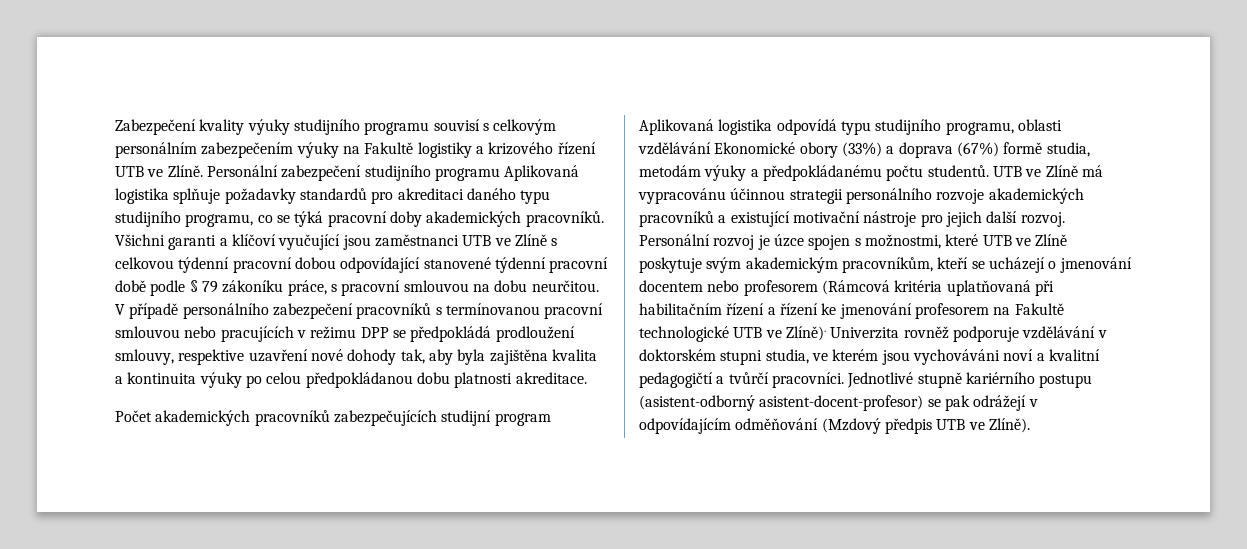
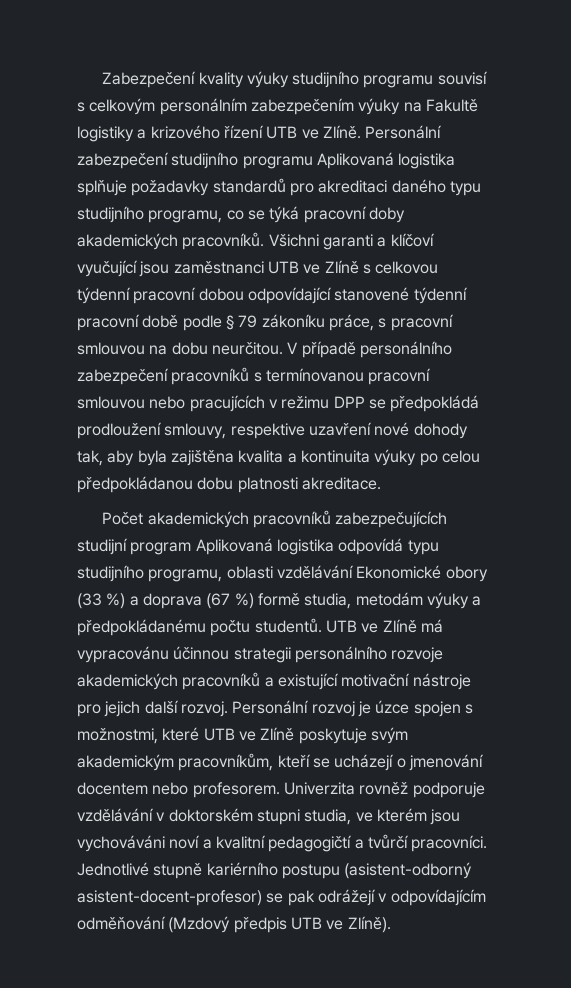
[841,142,999,158] (33%) a doprava (67%) -> [77,593,254,609] (33 %) a doprava (67 %)
[743,280,1054,296] [639,303,1064,319] [639,326,826,342] profesorem (Rámcová kritéria uplatňovaná při habilitačním řízení a řízení ke jmenování profesorem na Fakultě technologické UTB ve Zlíně). -> [192,782,280,798] profesorem.

